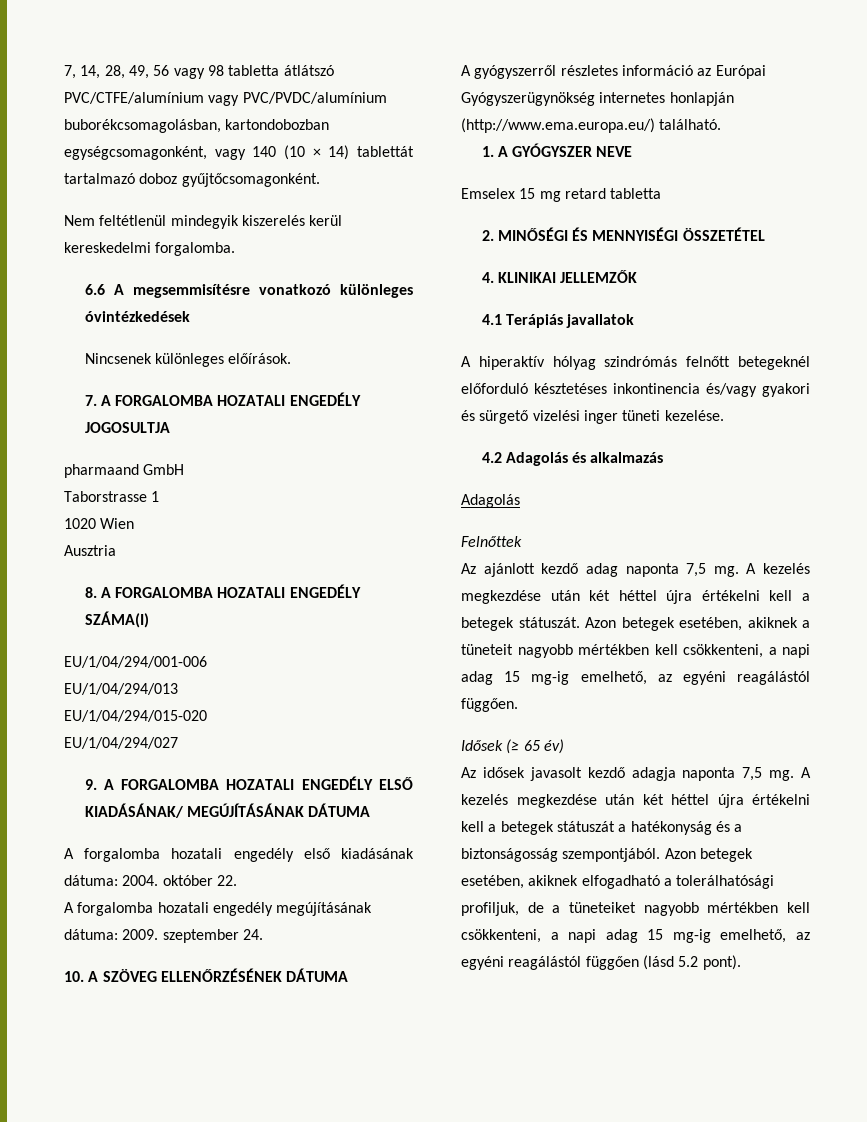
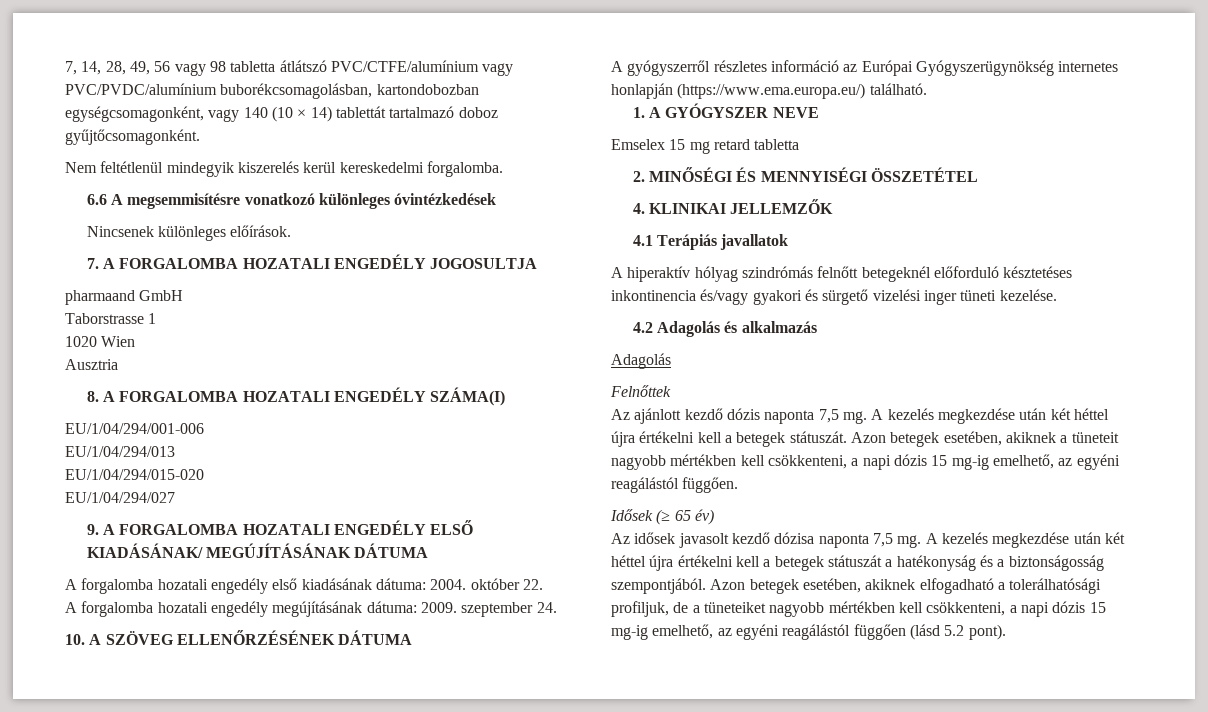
[461,118,655,133] (http://www.ema.europa.eu/) -> [677,83,866,99] (https://www.ema.europa.eu/)
[585,563,618,577] adag -> [726,408,760,420] dózis
[461,671,493,685] adag -> [893,454,927,466] dózis
[631,767,676,781] adagja -> [774,532,815,544] dózisa
[605,929,638,943] adag -> [1052,601,1086,613] dózis

